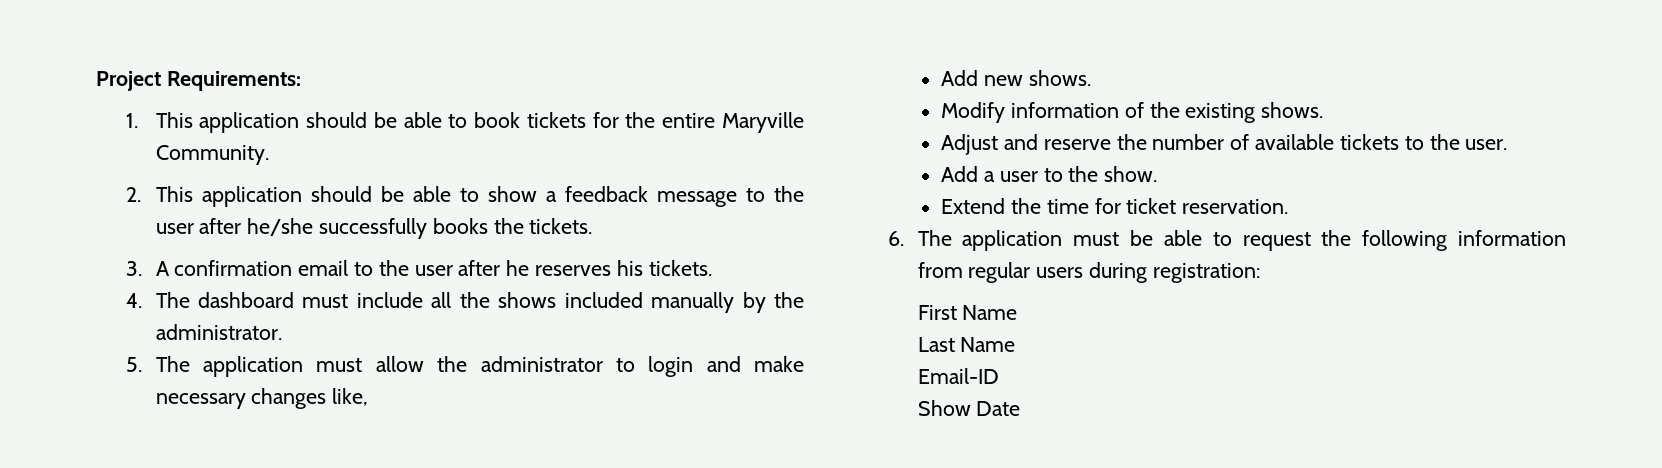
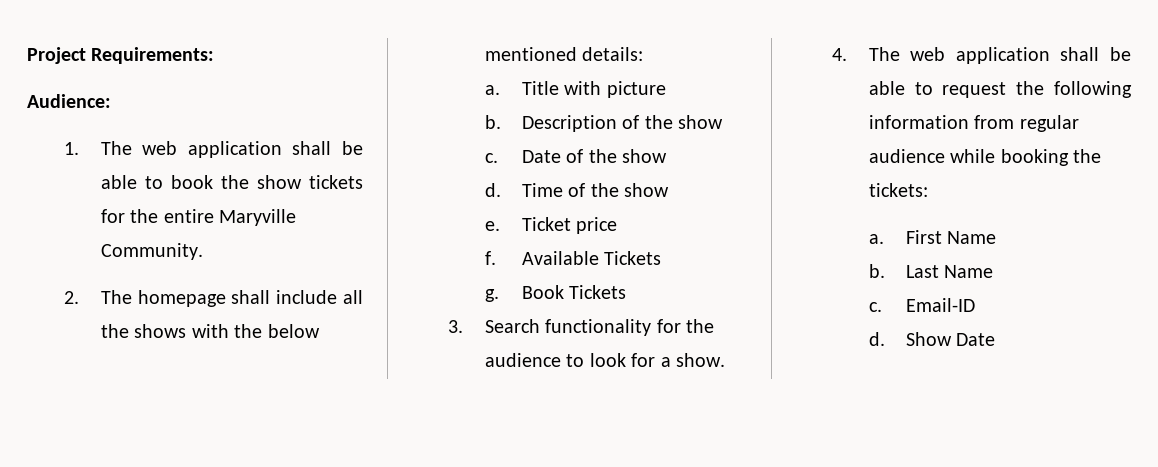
(301, 81) none -> [27,94,111,108] // Audience:
[155,112,368,133] This application should -> [100,141,332,158] The web application shall
(521, 120) none -> [220,175,302,189] the show
[155,186,804,207] [155,218,593,239] [125,260,712,276] [125,292,804,313] [155,324,282,340] [125,356,804,377] [155,388,369,409] [941,70,1091,86] [941,102,1324,123] [941,134,1508,155] [941,166,1158,182] [941,198,1289,214] [887,230,1120,251] This application should be able to show a feedback message to the user after he/she successfully books the tickets. // 3. A confirmation email to the user after he reserves his tickets. // 4. The dashboard must include all the shows included manually by the administrator. // 5. The application must allow the administrator to login and make necessary changes like, // Add new shows. // Modify information of the existing shows. // Adjust and reserve the number of available tickets to the user. // Add a user to the show. // Extend the time for ticket reservation. // 6. The application must -> [100,290,363,307] [100,324,320,338] [484,47,644,61] [484,81,666,98] [484,115,724,132] [484,149,668,163] [484,183,670,197] [484,217,618,234] [484,251,662,265] [484,285,627,302] [447,319,715,336] [484,353,725,367] [831,47,1100,64] The homepage shall include all the shows with the below mentioned details: // a. Title with picture // b. Description of the show // c. Date of the show // d. Time of the show // e. Ticket price // f. Available Tickets // g. Book Tickets // 3. Search functionality for the audience to look for a show. // 4. The web application shall
[1036,262,1260,283] users during registration: // -> [868,149,1102,166] [868,183,928,197] [868,234,884,244] audience while booking the tickets: // a.
(1018, 312) none -> [868,264,885,278] b.
(1016, 344) none -> [868,302,882,312] c.
(999, 376) none -> [868,332,885,346] d.

